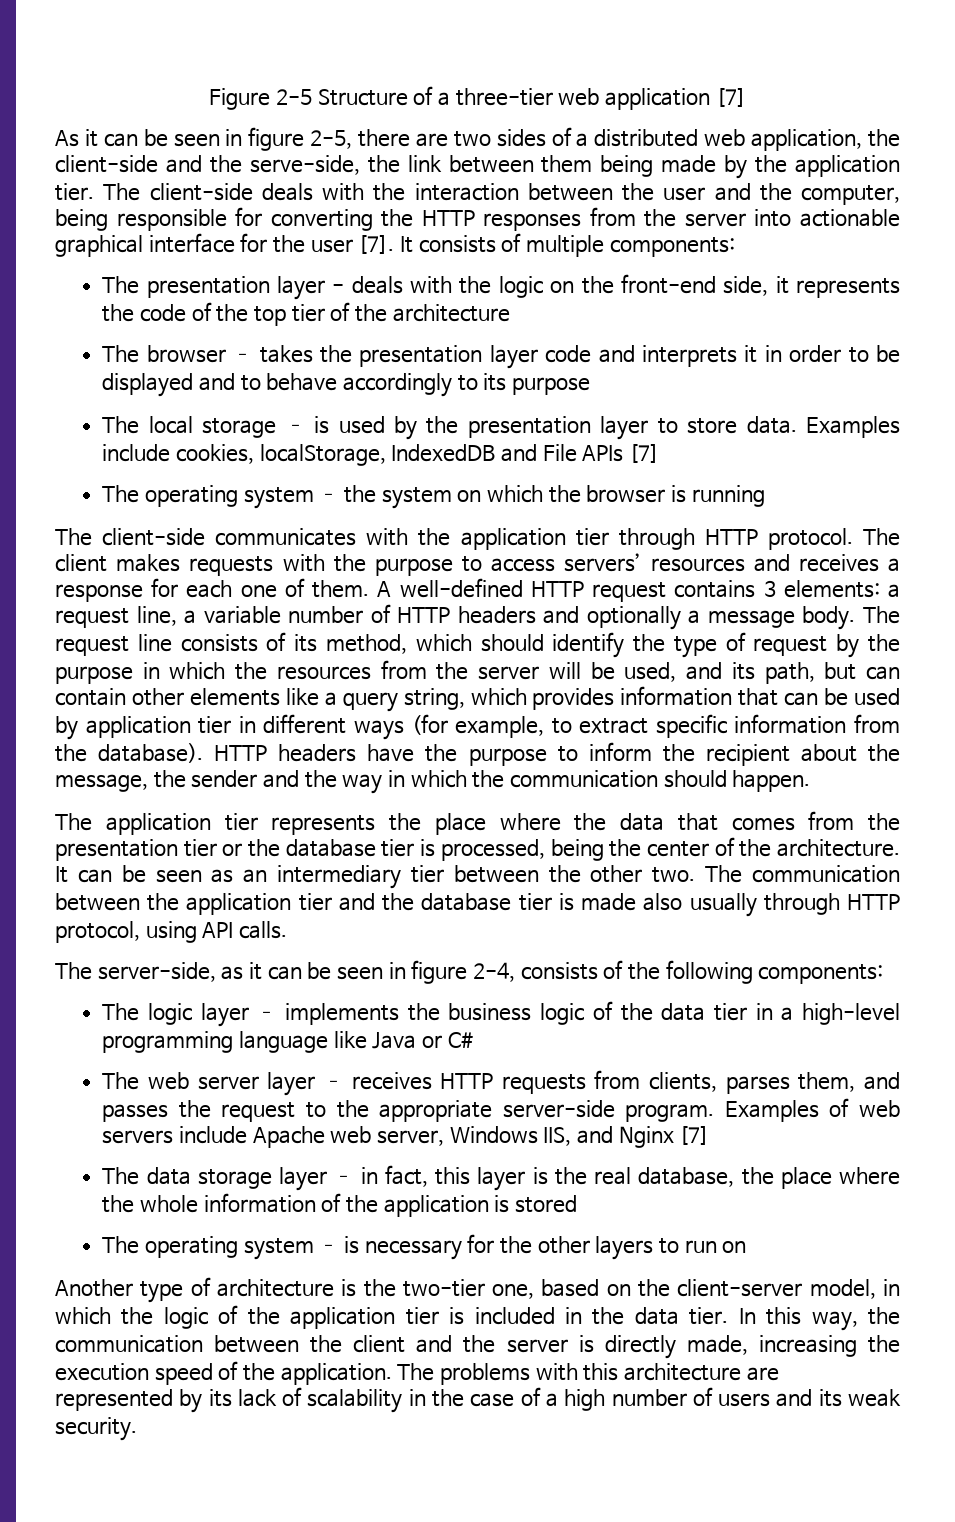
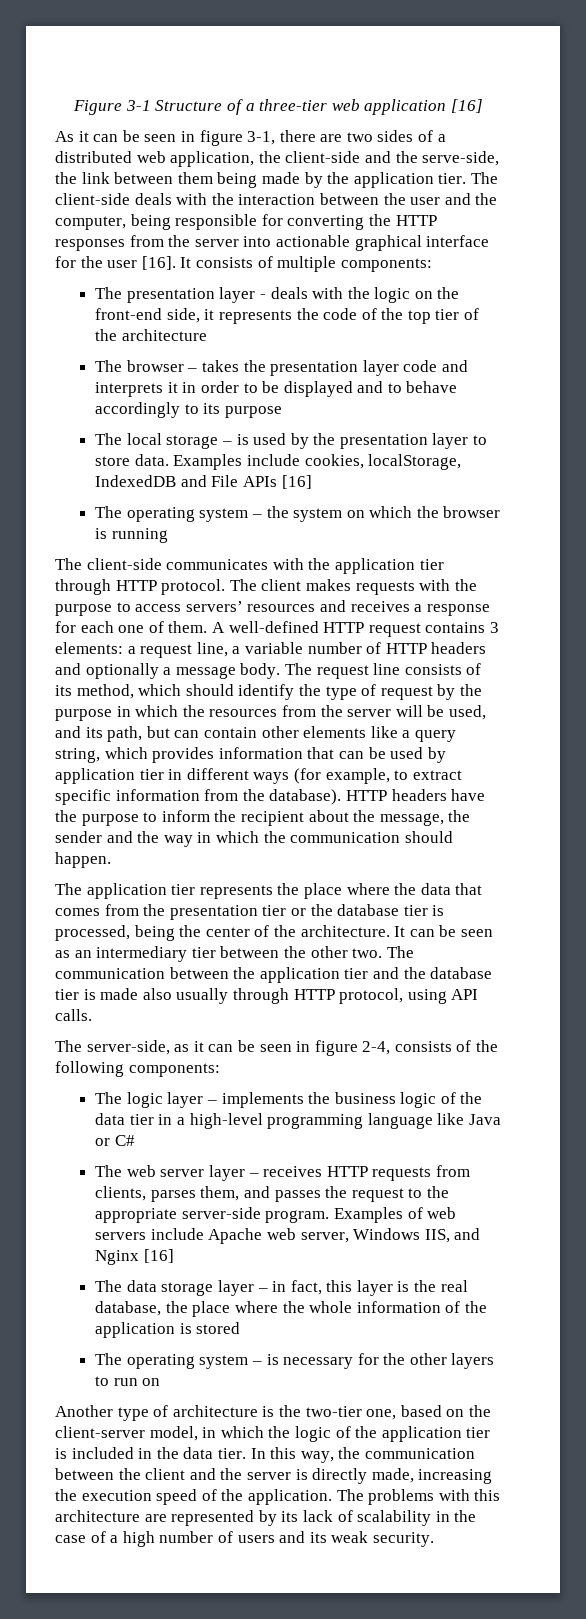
[276,89,313,105] 2-5 -> [125,100,151,111] 3-1
[715,88,746,107] [7] -> [450,99,483,113] [16]
[310,130,353,149] 2-5, -> [247,131,276,145] 3-1,
[358,235,395,254] [7]. -> [141,256,176,270] [16].
[628,444,659,463] [7] -> [281,475,312,489] [16]
[679,1126,710,1145] [7] -> [143,1249,174,1263] [16]

